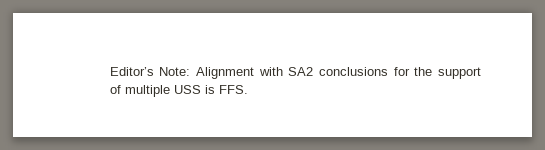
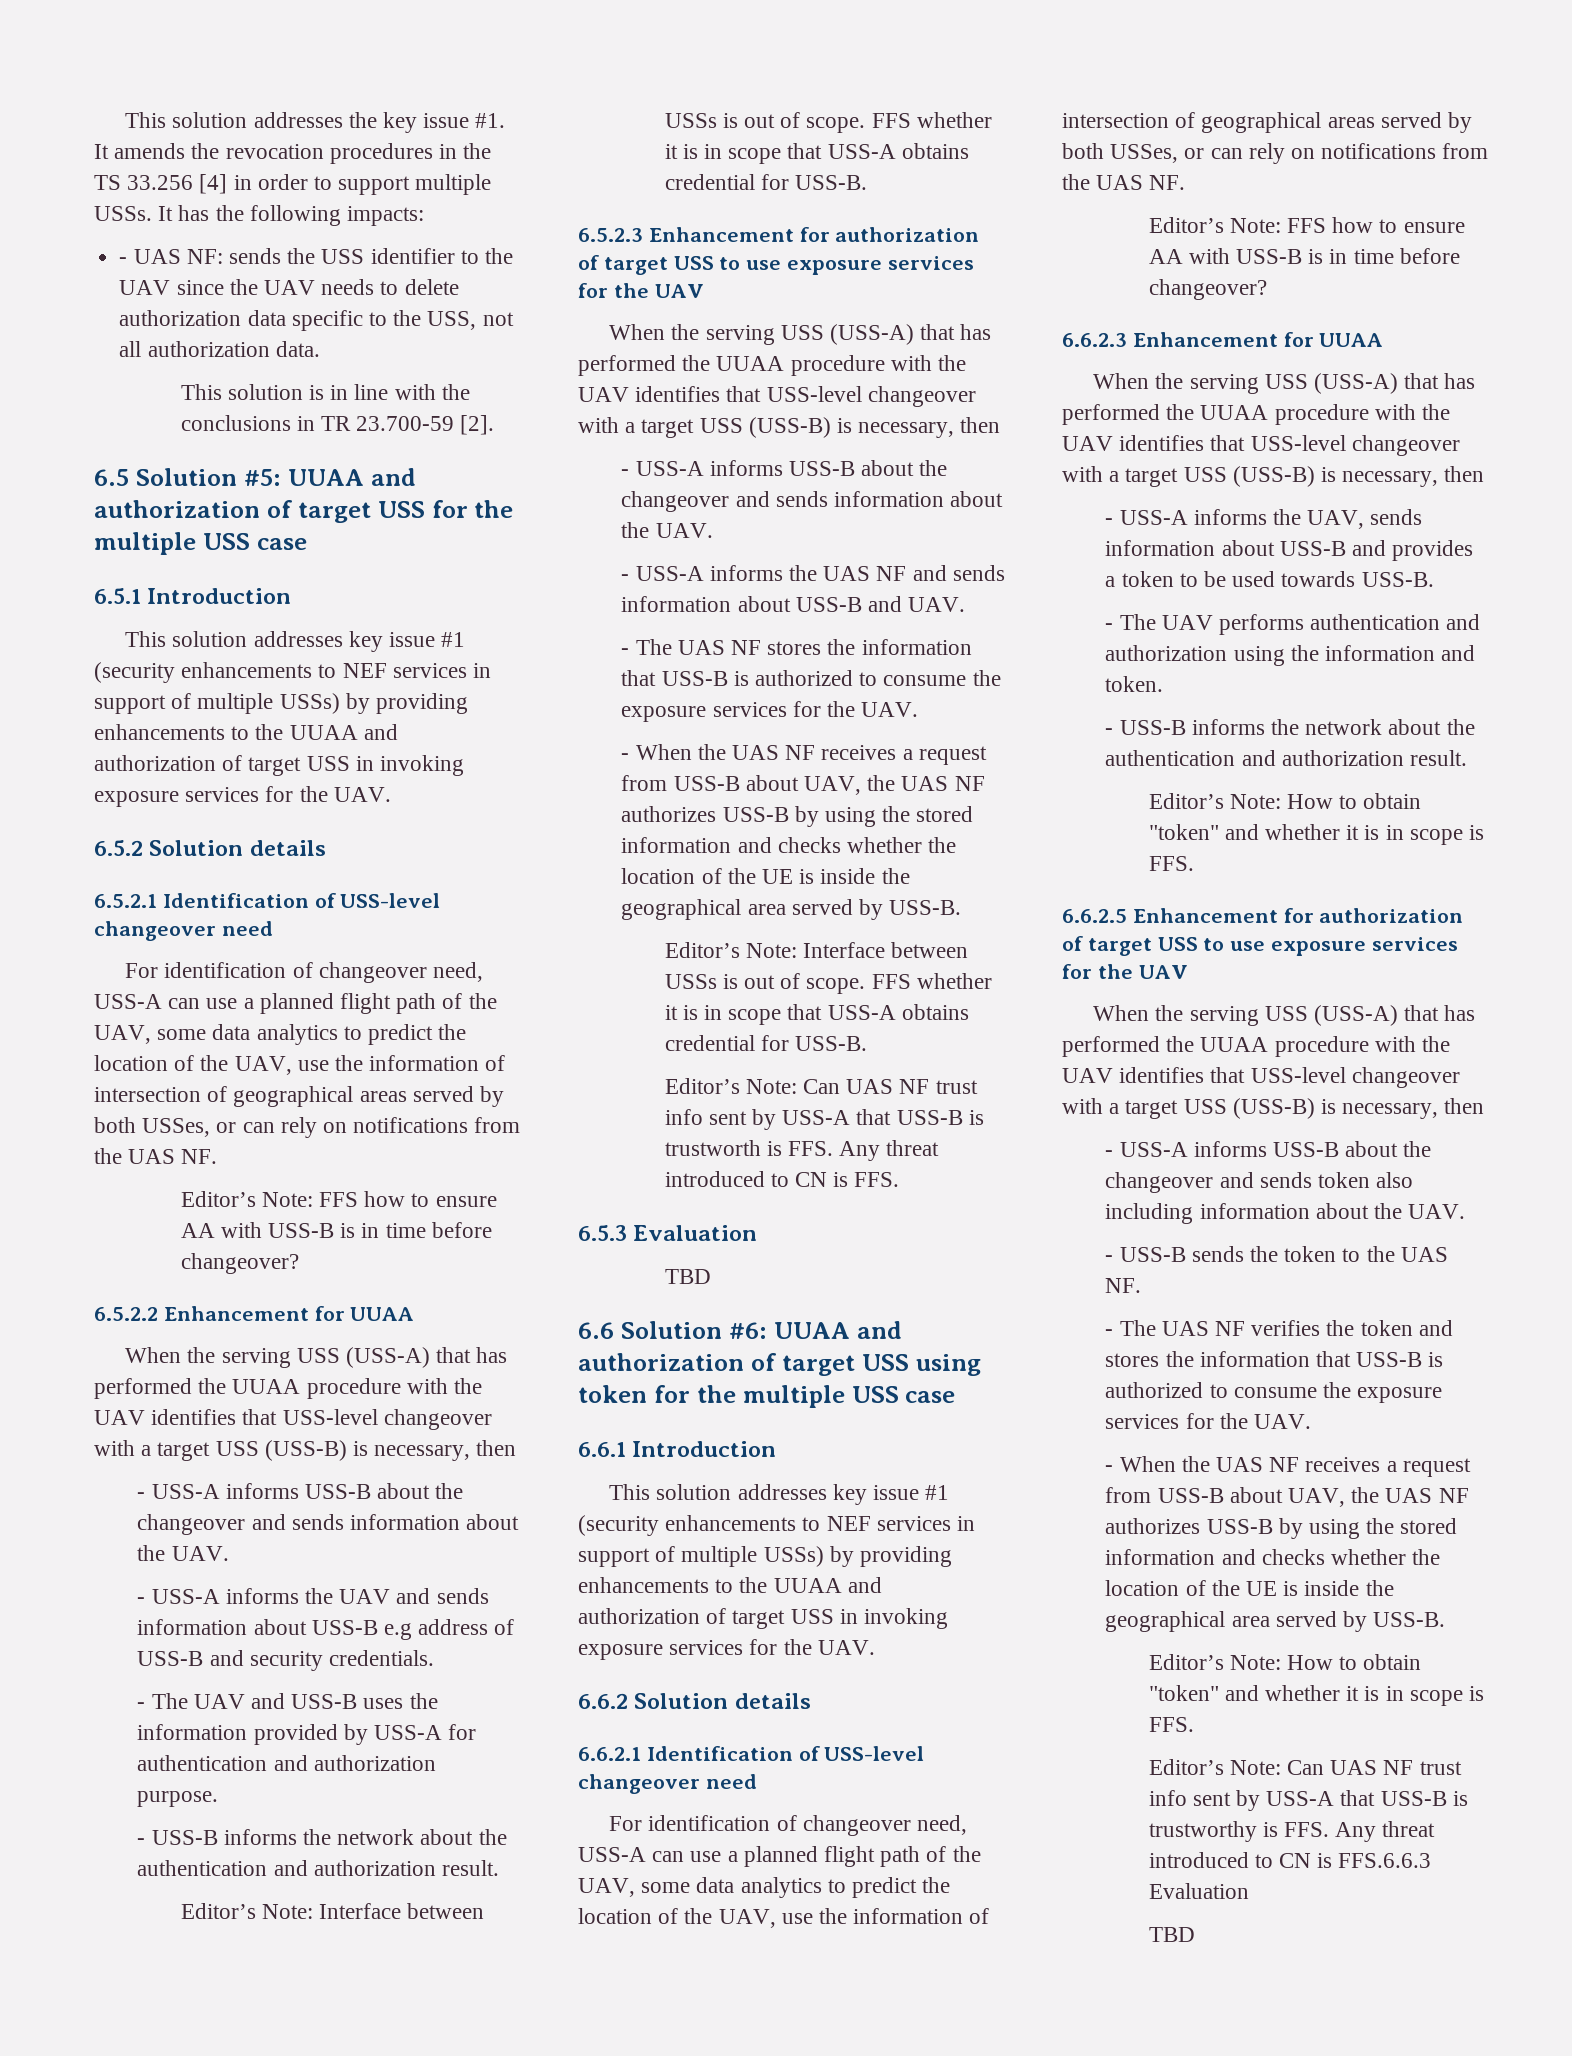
[109,67,481,79] [109,85,248,97] Editor’s Note: Alignment with SA2 conclusions for the support of multiple USS is FFS. -> [125,112,506,133] [94,143,492,164] [94,174,492,195] [94,205,425,226] [119,248,513,264] [119,279,459,295] [119,310,514,331] [119,341,320,357] [180,384,470,400] [180,415,495,435] [94,468,416,486] [94,500,514,523] [94,532,307,555] [94,588,292,604] [125,631,466,652] [94,662,492,683] [94,693,469,714] [94,724,398,740] [94,755,465,776] [94,786,391,807] [94,840,326,856] [94,893,441,908] [94,921,273,941] [125,962,484,983] [94,993,497,1014] [94,1024,467,1045] [94,1055,506,1075] [94,1086,505,1107] [94,1117,521,1138] [94,1148,218,1164] [180,1191,497,1207] [180,1222,492,1238] [180,1253,299,1274] [94,1306,415,1321] [125,1347,508,1368] [94,1378,483,1399] [94,1409,492,1430] [94,1440,517,1461] [137,1483,464,1499] [137,1514,520,1535] [137,1545,229,1561] [137,1588,489,1604] [137,1619,515,1640] [137,1650,434,1671] [137,1693,438,1709] [137,1724,477,1745] [137,1755,436,1771] [137,1791,219,1807] [137,1829,507,1845] [137,1860,499,1876] [180,1903,485,1919] [664,112,992,133] [664,143,969,164] [664,174,867,190] [578,227,980,242] [578,255,974,275] [578,283,704,298] [609,324,992,345] [578,355,967,376] [578,386,976,407] [578,417,1001,438] [621,460,948,476] [621,491,1004,512] [621,522,713,538] [621,565,1005,581] [621,596,966,612] [621,639,972,655] [621,670,1001,686] [621,701,919,722] [621,744,987,765] [621,775,985,795] [621,806,974,827] [621,837,957,853] [621,868,910,884] [621,899,962,920] [664,942,969,958] [664,973,992,994] [664,1004,969,1025] [664,1035,867,1051] [664,1078,978,1094] [664,1109,984,1130] [664,1140,940,1161] [664,1171,900,1187] [578,1225,758,1241] [664,1269,711,1284] [578,1321,902,1339] [578,1353,981,1376] [578,1385,956,1408] [578,1441,777,1457] [609,1484,950,1505] [578,1515,976,1536] [578,1546,953,1567] [578,1577,882,1593] [578,1608,949,1629] [578,1639,875,1660] [578,1693,811,1709] [578,1746,925,1761] [578,1774,757,1794] [609,1815,968,1836] [578,1846,981,1867] [578,1877,951,1898] [578,1908,990,1928] [1062,112,1473,133] [1062,143,1489,164] [1062,174,1186,190] [1148,217,1465,233] [1148,248,1460,264] [1148,279,1267,300] [1062,332,1384,347] [1093,373,1476,394] [1062,404,1451,425] [1062,435,1460,456] [1062,466,1485,487] [1105,509,1423,529] [1105,540,1474,561] [1105,571,1434,587] [1105,614,1481,635] [1105,645,1476,666] [1105,676,1164,692] [1105,719,1475,735] [1105,750,1467,766] [1148,793,1422,809] [1148,824,1485,845] [1148,856,1194,871] [1062,908,1464,923] [1062,936,1458,956] [1062,964,1188,979] [1093,1005,1476,1026] [1062,1036,1451,1057] [1062,1067,1460,1088] [1062,1098,1485,1119] [1105,1141,1432,1157] [1105,1172,1414,1193] [1105,1203,1466,1224] [1105,1246,1448,1262] [1105,1278,1142,1293] [1105,1320,1453,1336] [1105,1351,1444,1367] [1105,1382,1443,1403] [1105,1413,1311,1429] [1105,1456,1471,1477] [1105,1487,1469,1507] [1105,1518,1458,1539] [1105,1549,1441,1565] [1105,1580,1394,1596] [1105,1611,1446,1632] [1148,1654,1422,1670] [1148,1685,1485,1706] [1148,1717,1194,1732] [1148,1759,1462,1775] [1148,1790,1468,1811] [1148,1821,1436,1842] [1148,1852,1432,1868] [1148,1883,1249,1899] [1148,1927,1195,1942] This solution addresses the key issue #1. It amends the revocation procedures in the TS 33.256 [4] in order to support multiple USSs. It has the following impacts: // - UAS NF: sends the USS identifier to the UAV since the UAV needs to delete authorization data specific to the USS, not all authorization data. // This solution is in line with the conclusions in TR 23.700-59 [2]. // 6.5 Solution #5: UUAA and authorization of target USS for the multiple USS case // 6.5.1 Introduction // This solution addresses key issue #1 (security enhancements to NEF services in support of multiple USSs) by providing enhancements to the UUAA and authorization of target USS in invoking exposure services for the UAV. // 6.5.2 Solution details // 6.5.2.1 Identification of USS-level changeover need // For identification of changeover need, USS-A can use a planned flight path of the UAV, some data analytics to predict the location of the UAV, use the information of intersection of geographical areas served by both USSes, or can rely on notifications from the UAS NF. // Editor’s Note: FFS how to ensure AA with USS-B is in time before changeover? // 6.5.2.2 Enhancement for UUAA // When the serving USS (USS-A) that has performed the UUAA procedure with the UAV identifies that USS-level changeover with a target USS (USS-B) is necessary, then // - USS-A informs USS-B about the changeover and sends information about the UAV. // - USS-A informs the UAV and sends information about USS-B e.g address of USS-B and security credentials. // - The UAV and USS-B uses the information provided by USS-A for authentication and authorization purpose. // - USS-B informs the network about the authentication and authorization result. // Editor’s Note: Interface between USSs is out of scope. FFS whether it is in scope that USS-A obtains credential for USS-B. // 6.5.2.3 Enhancement for authorization of target USS to use exposure services for the UAV // When the serving USS (USS-A) that has performed the UUAA procedure with the UAV identifies that USS-level changeover with a target USS (USS-B) is necessary, then // - USS-A informs USS-B about the changeover and sends information about the UAV. // - USS-A informs the UAS NF and sends information about USS-B and UAV. // - The UAS NF stores the information that USS-B is authorized to consume the exposure services for the UAV. // - When the UAS NF receives a request from USS-B about UAV, the UAS NF authorizes USS-B by using the stored information and checks whether the location of the UE is inside the geographical area served by USS-B. // Editor’s Note: Interface between USSs is out of scope. FFS whether it is in scope that USS-A obtains credential for USS-B. // Editor’s Note: Can UAS NF trust info sent by USS-A that USS-B is trustworth is FFS. Any threat introduced to CN is FFS. // 6.5.3 Evaluation // TBD // 6.6 Solution #6: UUAA and authorization of target USS using token for the multiple USS case // 6.6.1 Introduction // This solution addresses key issue #1 (security enhancements to NEF services in support of multiple USSs) by providing enhancements to the UUAA and authorization of target USS in invoking exposure services for the UAV. // 6.6.2 Solution details // 6.6.2.1 Identification of USS-level changeover need // For identification of changeover need, USS-A can use a planned flight path of the UAV, some data analytics to predict the location of the UAV, use the information of intersection of geographical areas served by both USSes, or can rely on notifications from the UAS NF. // Editor’s Note: FFS how to ensure AA with USS-B is in time before changeover? // 6.6.2.3 Enhancement for UUAA // When the serving USS (USS-A) that has performed the UUAA procedure with the UAV identifies that USS-level changeover with a target USS (USS-B) is necessary, then // - USS-A informs the UAV, sends information about USS-B and provides a token to be used towards USS-B. // - The UAV performs authentication and authorization using the information and token. // - USS-B informs the network about the authentication and authorization result. // Editor’s Note: How to obtain "token" and whether it is in scope is FFS. // 6.6.2.5 Enhancement for authorization of target USS to use exposure services for the UAV // When the serving USS (USS-A) that has performed the UUAA procedure with the UAV identifies that USS-level changeover with a target USS (USS-B) is necessary, then // - USS-A informs USS-B about the changeover and sends token also including information about the UAV. // - USS-B sends the token to the UAS NF. // - The UAS NF verifies the token and stores the information that USS-B is authorized to consume the exposure services for the UAV. // - When the UAS NF receives a request from USS-B about UAV, the UAS NF authorizes USS-B by using the stored information and checks whether the location of the UE is inside the geographical area served by USS-B. // Editor’s Note: How to obtain "token" and whether it is in scope is FFS. // Editor’s Note: Can UAS NF trust info sent by USS-A that USS-B is trustworthy is FFS. Any threat introduced to CN is FFS.6.6.3 Evaluation // TBD

